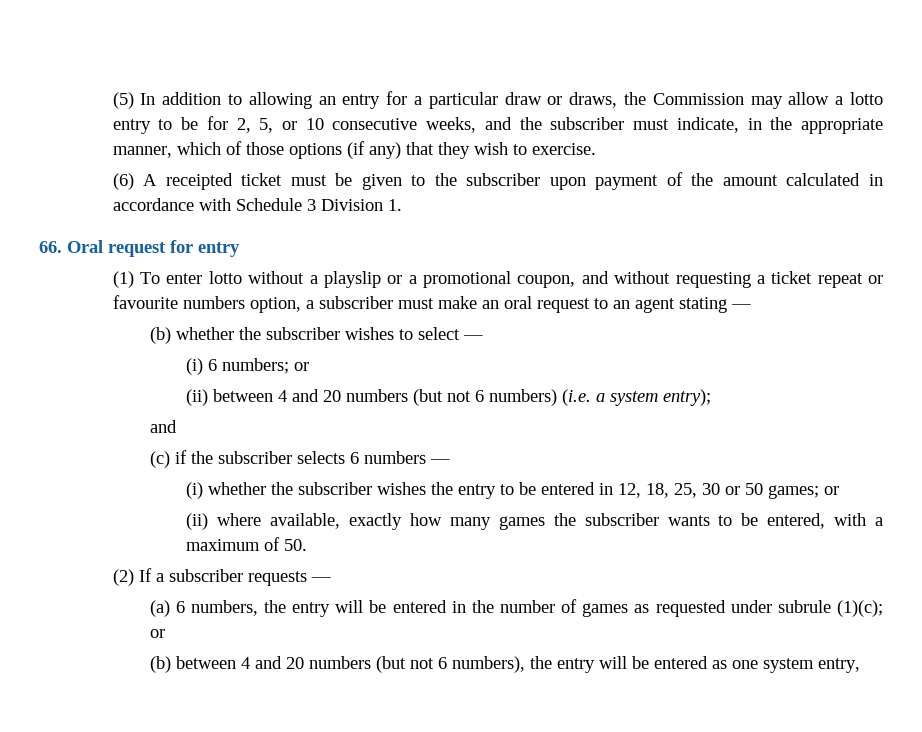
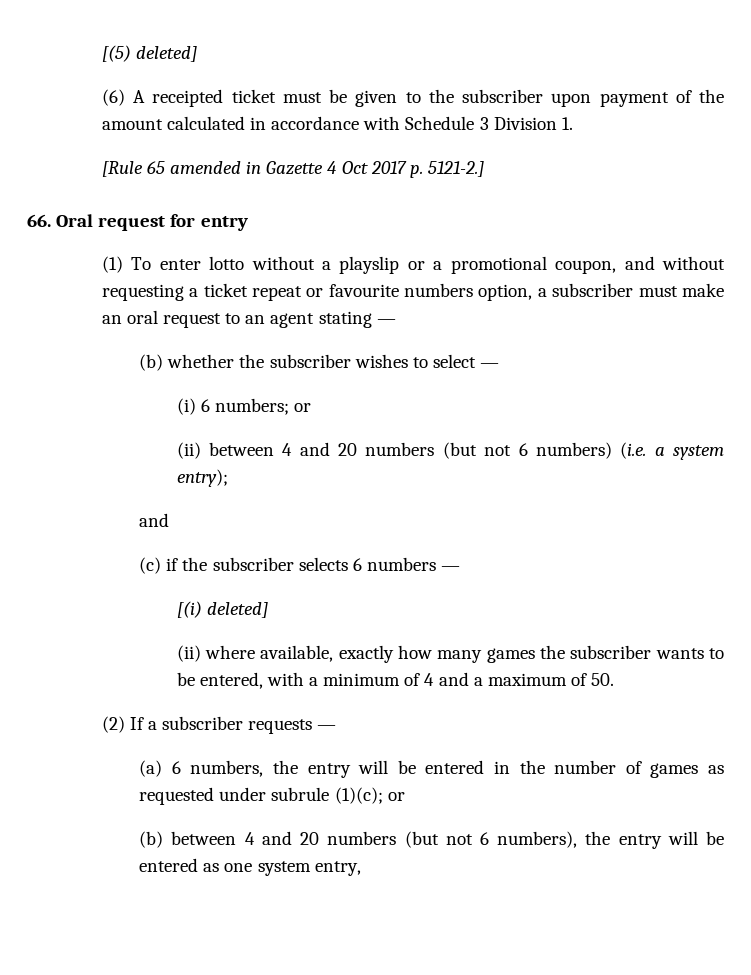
[112,91,884,109] [112,116,883,134] [112,141,596,159] (5) In addition to allowing an entry for a particular draw or draws, the Commission may allow a lotto entry to be for 2, 5, or 10 consecutive weeks, and the subscriber must indicate, in the appropriate manner, which of those options (if any) that they wish to exercise. -> [101,45,197,62] [(5) deleted]
(402, 205) none -> [101,161,484,178] // [Rule 65 amended in Gazette 4 Oct 2017 p. 5121-2.]
[186,482,840,499] (i) whether the subscriber wishes the entry to be entered in 12, 18, 25, 30 or 50 games; or -> [176,601,268,618] [(i) deleted]
(884, 521) none -> [323,672,483,686] minimum of 4 and a

